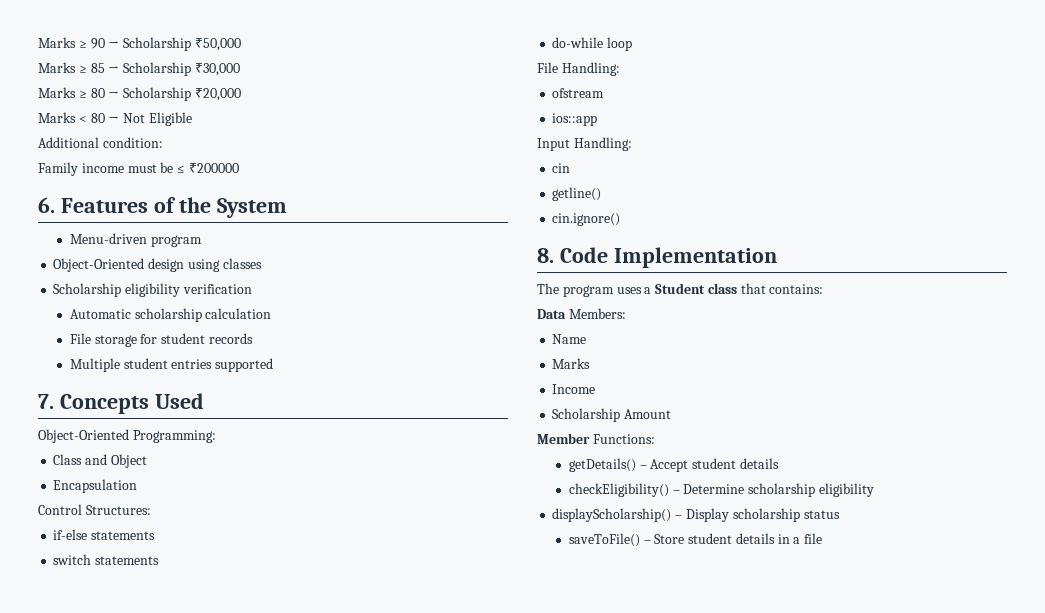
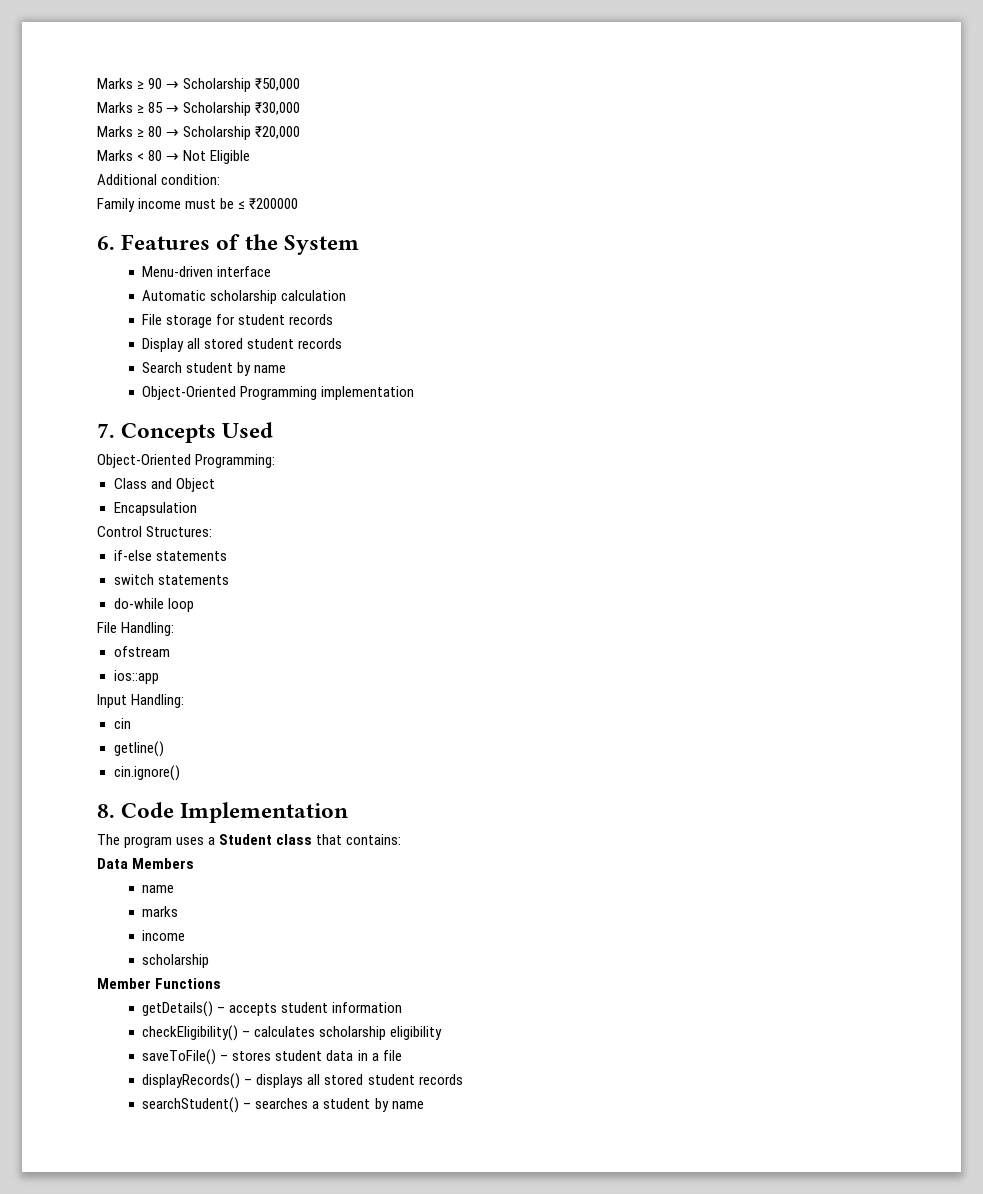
[150,235,202,247] [53,258,262,272] [53,283,252,297] program // Object-Oriented design using classes // Scholarship eligibility verification -> [217,266,272,277] interface
[69,358,274,372] Multiple student entries supported -> [142,338,343,352] [142,362,287,376] [142,386,415,400] Display all stored student records // Search student by name // Object-Oriented Programming implementation
[568,308,626,319] [552,334,587,344] [552,358,591,369] [552,384,596,394] [552,408,672,422] Members: // Name // Marks // Income // Scholarship Amount -> [132,858,195,869] [142,885,175,893] [142,906,179,917] [142,930,186,941] [142,954,210,968] Members // name // marks // income // scholarship
[592,434,655,444] Functions: -> [155,978,222,989] Functions
[650,458,779,472] Accept student details -> [229,1002,403,1016] accepts student information
[683,484,745,494] Determine -> [254,1026,316,1037] calculates
[552,508,840,522] // displayScholarship() – Display scholarship status -> (443, 1033) none
[654,533,775,544] Store student details -> [232,1050,354,1061] stores student data
(823, 538) none -> [142,1073,463,1089] [142,1097,424,1113] // displayRecords() – displays all stored student records // searchStudent() – searches a student by name

